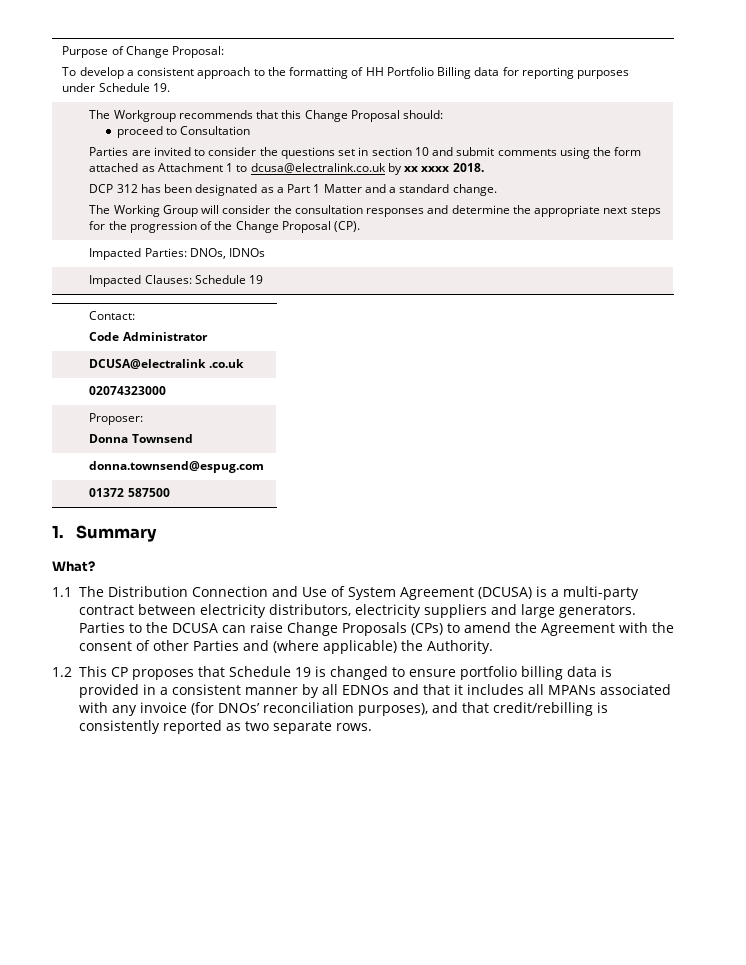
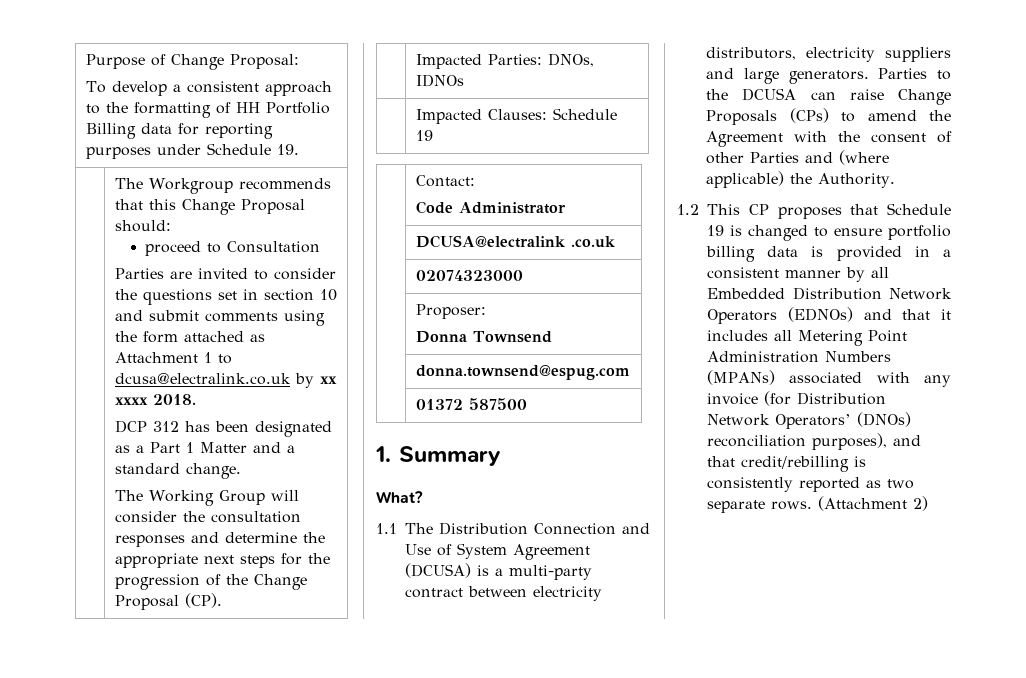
[341,685,389,695] EDNOs -> [707,287,952,300] [707,307,853,324] Embedded Distribution Network Operators (EDNOs)
[547,685,596,695] MPANs -> [798,330,907,346] [707,351,891,363] [707,370,775,385] Metering Point Administration Numbers (MPANs)
[217,703,260,713] DNOs’ -> [797,392,886,405] [707,412,911,429] Distribution Network Operators’ (DNOs)
(372, 727) none -> [818,496,928,511] (Attachment 2)

